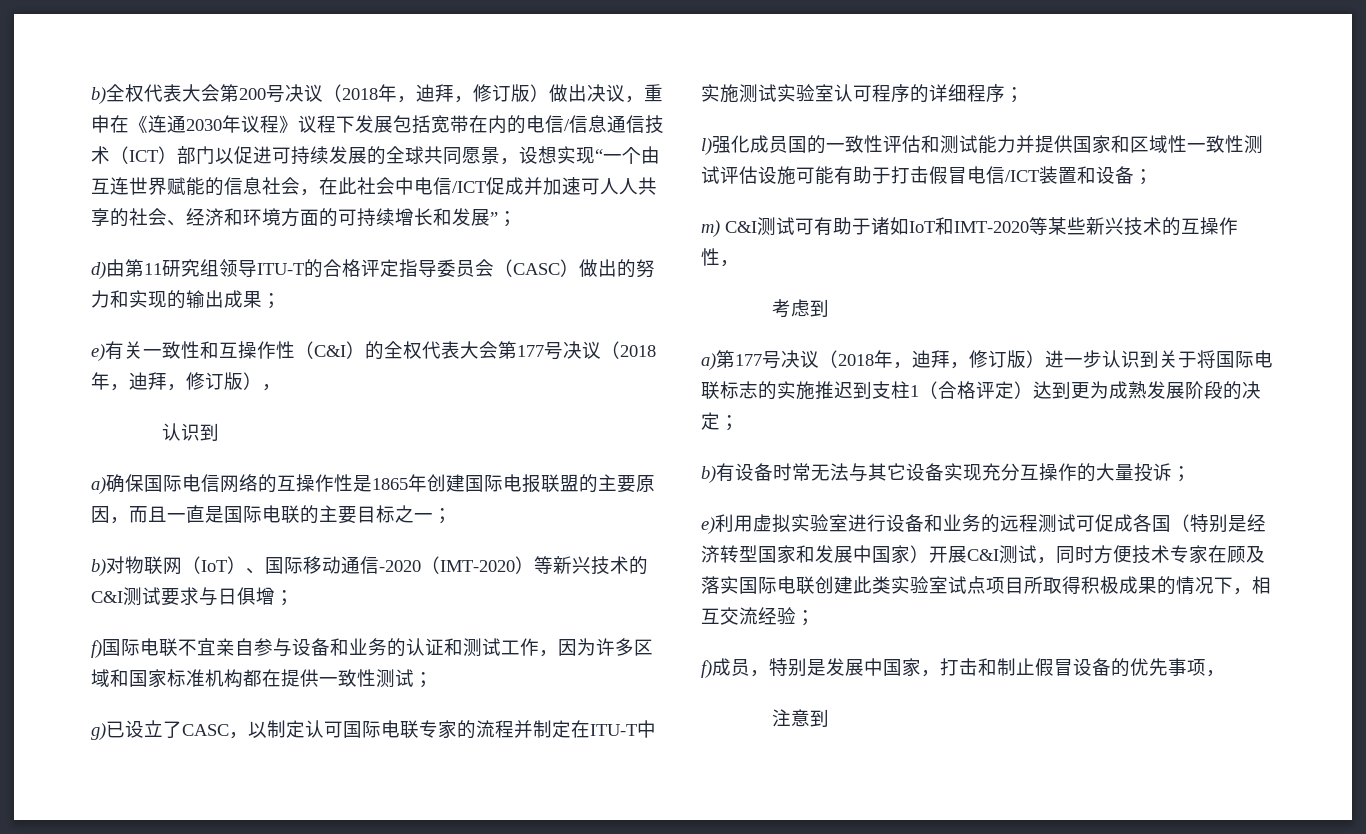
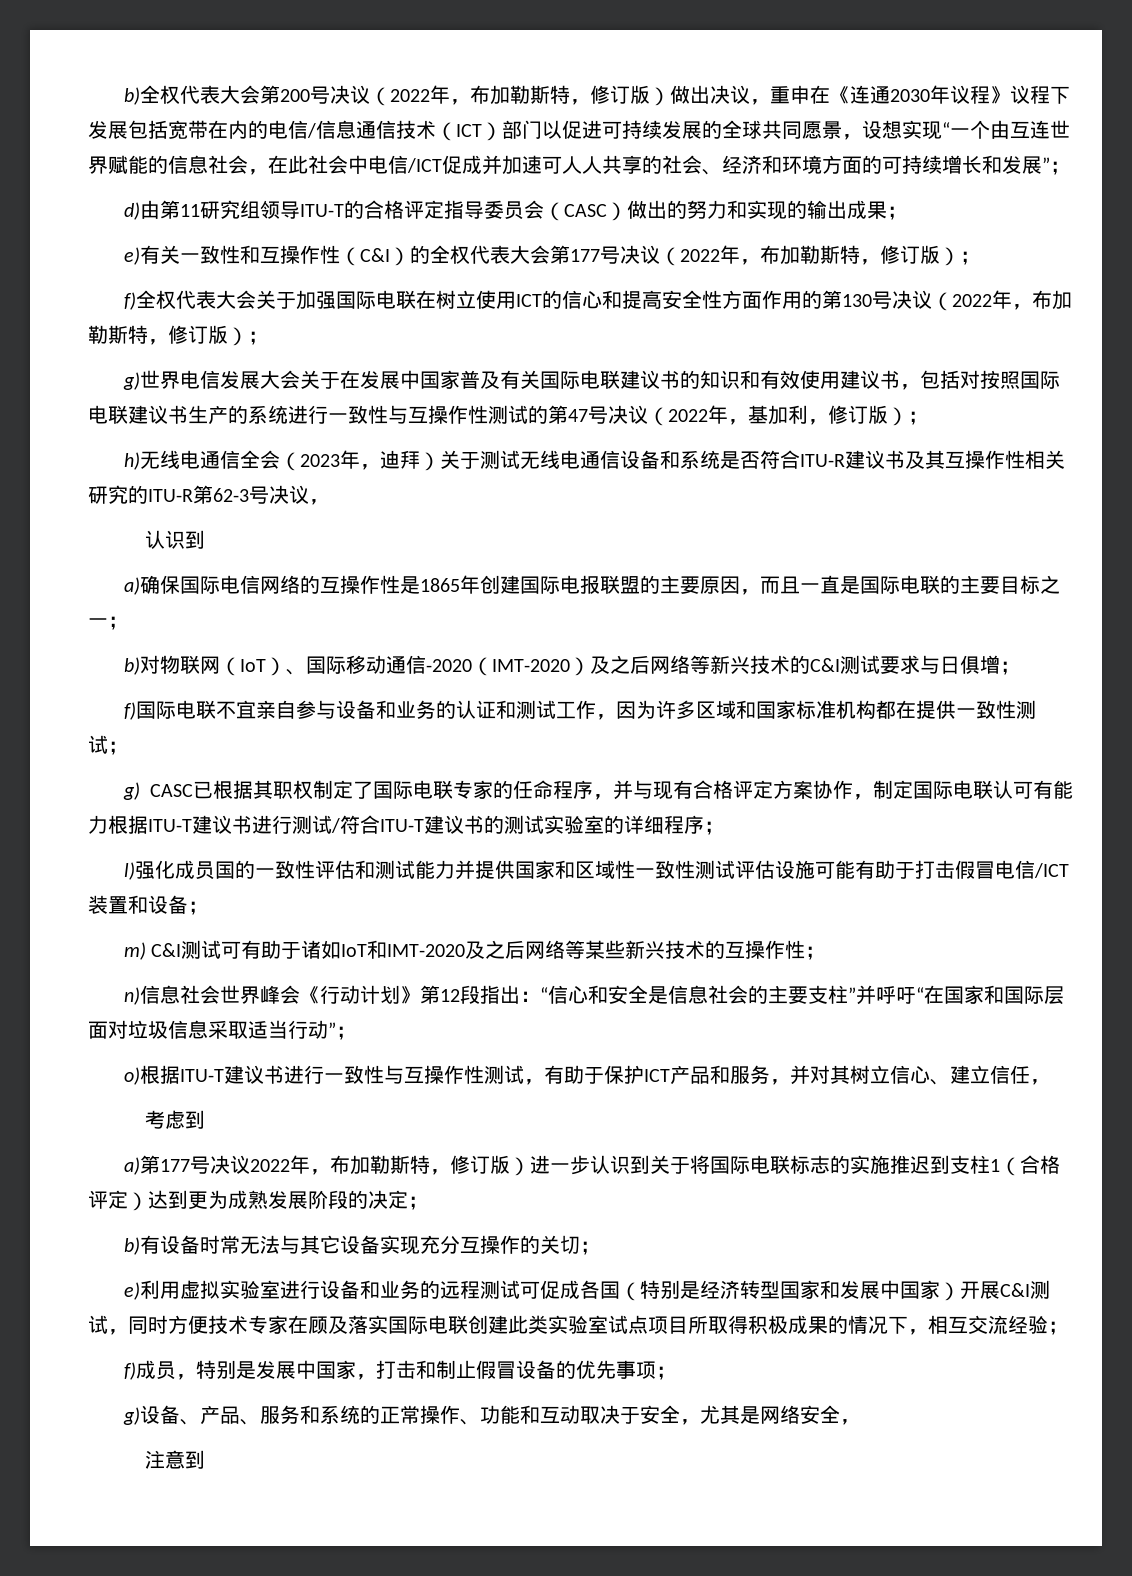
[342,84,454,103] 2018年，迪拜 -> [389,85,570,105] 2022年，布加勒斯特
[620,345,656,357] [91,372,262,391] 2018年，迪拜，修订版） -> [679,245,980,266] [123,290,1072,311] [88,325,268,346] [122,370,1060,390] [88,405,928,426] [123,450,1065,471] [88,485,309,504] 2022年，布加勒斯特，修订版）； // f)全权代表大会关于加强国际电联在树立使用ICT的信心和提高安全性方面作用的第130号决议（2022年，布加勒斯特，修订版）； // g)世界电信发展大会关于在发展中国家普及有关国际电联建议书的知识和有效使用建议书，包括对按照国际电联建议书生产的系统进行一致性与互操作性测试的第47号决议（2022年，基加利，修订版）； // h)无线电通信全会（2023年，迪拜）关于测试无线电通信设备和系统是否符合ITU-R建议书及其互操作性相关研究的ITU-R第62-3号决议
(534, 565) none -> [589,655,690,674] 及之后网络
[106,720,656,739] [701,84,739,103] 已设立了CASC，以制定认可国际电联专家的流程并制定在ITU-T中实施 -> [149,780,1073,800] [88,815,504,834] CASC已根据其职权制定了国际电联专家的任命程序，并与现有合格评定方案协作，制定国际电联认可有能力根据ITU-T建议书进行测试/符合ITU-T建议书的
[834,84,910,103] 认可程序 -> (604, 824) none
(1029, 227) none -> [464,940,565,959] 及之后网络
(720, 257) none -> [804,946,825,960] [123,985,1064,1005] [88,1020,356,1040] [123,1065,1030,1085] ； // n)信息社会世界峰会《行动计划》第12段指出：“信心和安全是信息社会的主要支柱”并呼吁“在国家和国际层面对垃圾信息采取适当行动”； // o)根据ITU-T建议书进行一致性与互操作性测试，有助于保护ICT产品和服务，并对其树立信心、建立信任
[819,350,950,369] （2018年，迪拜 -> [249,1155,430,1175] 2022年，布加勒斯特
[1096,463,1172,482] 大量投诉 -> [539,1235,580,1254] 关切
(1206, 667) none -> [655,1366,676,1380] [122,1405,840,1425] ； // g)设备、产品、服务和系统的正常操作、功能和互动取决于安全，尤其是网络安全

